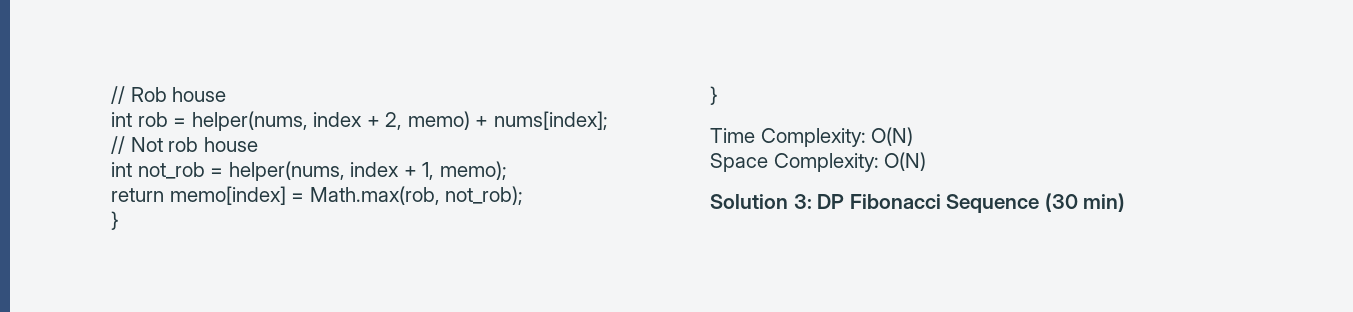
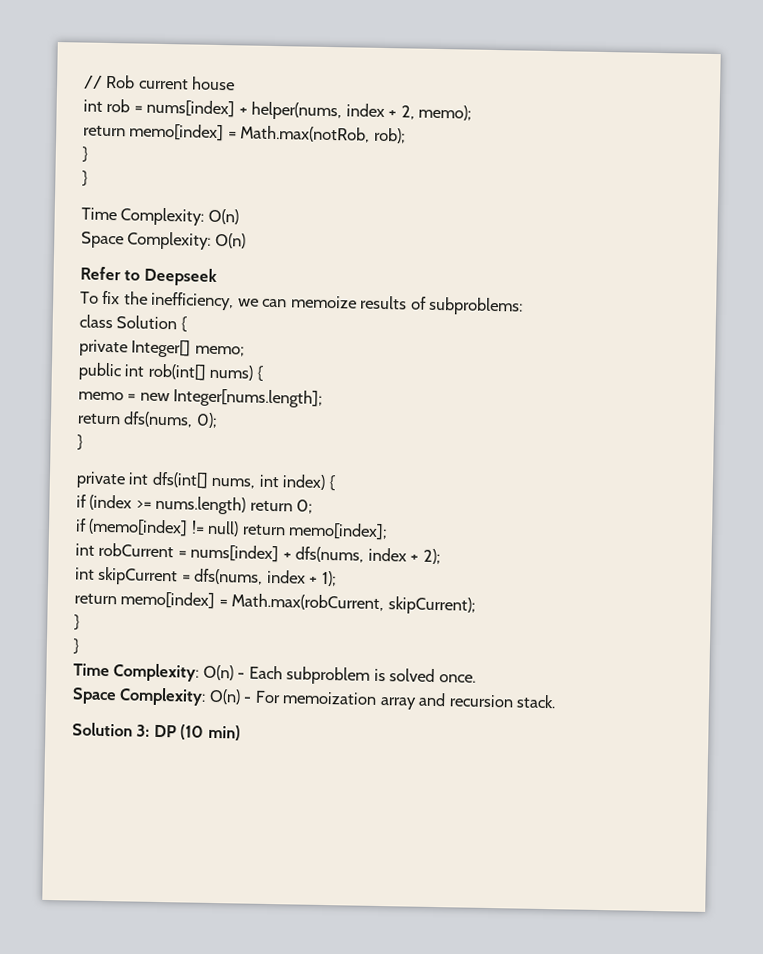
(167, 94) none -> [138,78,189,90] current
(187, 122) none -> [146,99,248,118] nums[index] +
[407,111,608,130] [111,136,258,154] [111,161,435,181] memo) + nums[index]; // // Not rob house // int not_rob = helper(nums, index + 1, -> (415, 112) none
[309,186,524,205] [111,211,119,230] [710,86,718,105] [710,127,914,147] [710,152,927,172] Math.max(rob, not_rob); // } // } // Time Complexity: O(N) // Space Complexity: O(N) -> [240,125,406,144] [82,146,88,163] [82,170,88,187] [81,207,239,226] [81,231,246,250] [80,266,217,286] [80,290,524,316] [79,314,187,333] [79,339,245,358] [78,362,263,382] [78,388,324,408] [77,411,218,429] [77,434,83,451] [76,471,336,492] [76,494,314,515] [75,518,389,541] [75,542,441,565] [75,566,337,587] [74,591,476,615] [74,614,80,631] [73,638,80,655] [73,663,476,685] [72,687,557,710] Math.max(notRob, rob); // } // } // Time Complexity: O(n) // Space Complexity: O(n) // Refer to Deepseek // To fix the inefficiency, we can memoize results of subproblems: // class Solution { // private Integer[] memo; // public int rob(int[] nums) { // memo = new Integer[nums.length]; // return dfs(nums, 0); // } // private int dfs(int[] nums, int index) { // if (index >= nums.length) return 0; // if (memo[index] != null) return memo[index]; // int robCurrent = nums[index] + dfs(nums, index + 2); // int skipCurrent = dfs(nums, index + 1); // return memo[index] = Math.max(robCurrent, skipCurrent); // } // } // Time Complexity: O(n) - Each subproblem is solved once. // Space Complexity: O(n) - For memoization array and recursion stack.
[849,193,1078,213] Fibonacci Sequence (30 -> [180,724,205,740] (10

